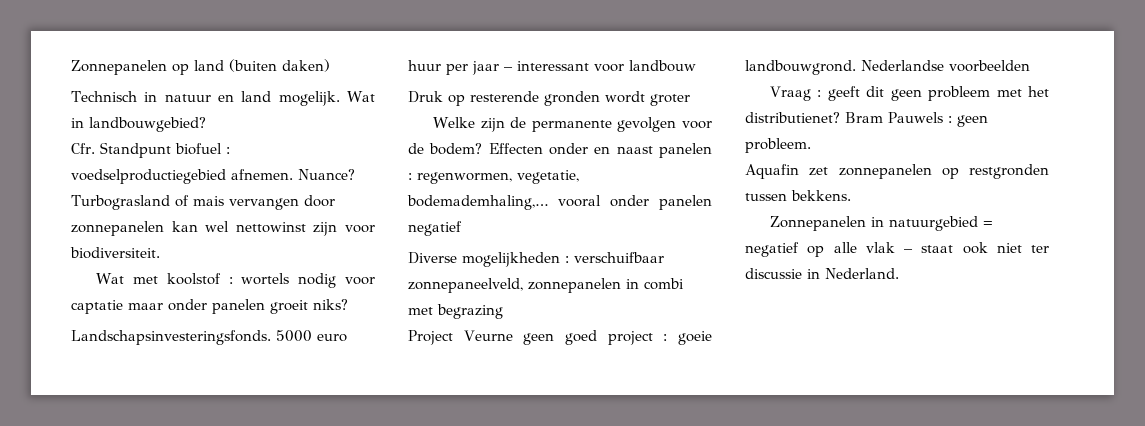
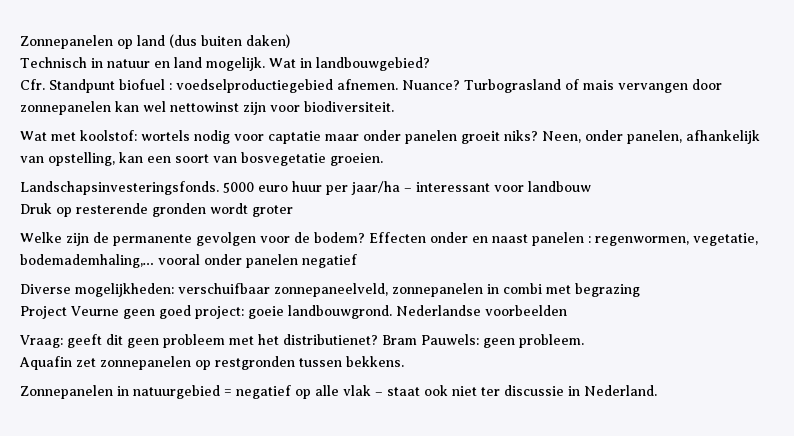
[229,59,277,72] (buiten -> [169,34,242,48] (dus buiten
[166,273,233,285] koolstof : -> [80,130,137,141] koolstof:
(348, 304) none -> [542,130,760,144] [20,152,383,166] Neen, onder panelen, afhankelijk van opstelling, kan een soort van bosvegetatie groeien.
[472,61,499,75] jaar -> [351,181,400,195] jaar/ha
[462,252,569,267] mogelijkheden : -> [75,283,174,297] mogelijkheden:
[607,331,668,345] project : -> [195,306,244,319] project:
[770,86,822,101] Vraag : -> [20,335,63,348] Vraag:
[888,112,952,123] Pauwels : -> [421,334,479,345] Pauwels:

